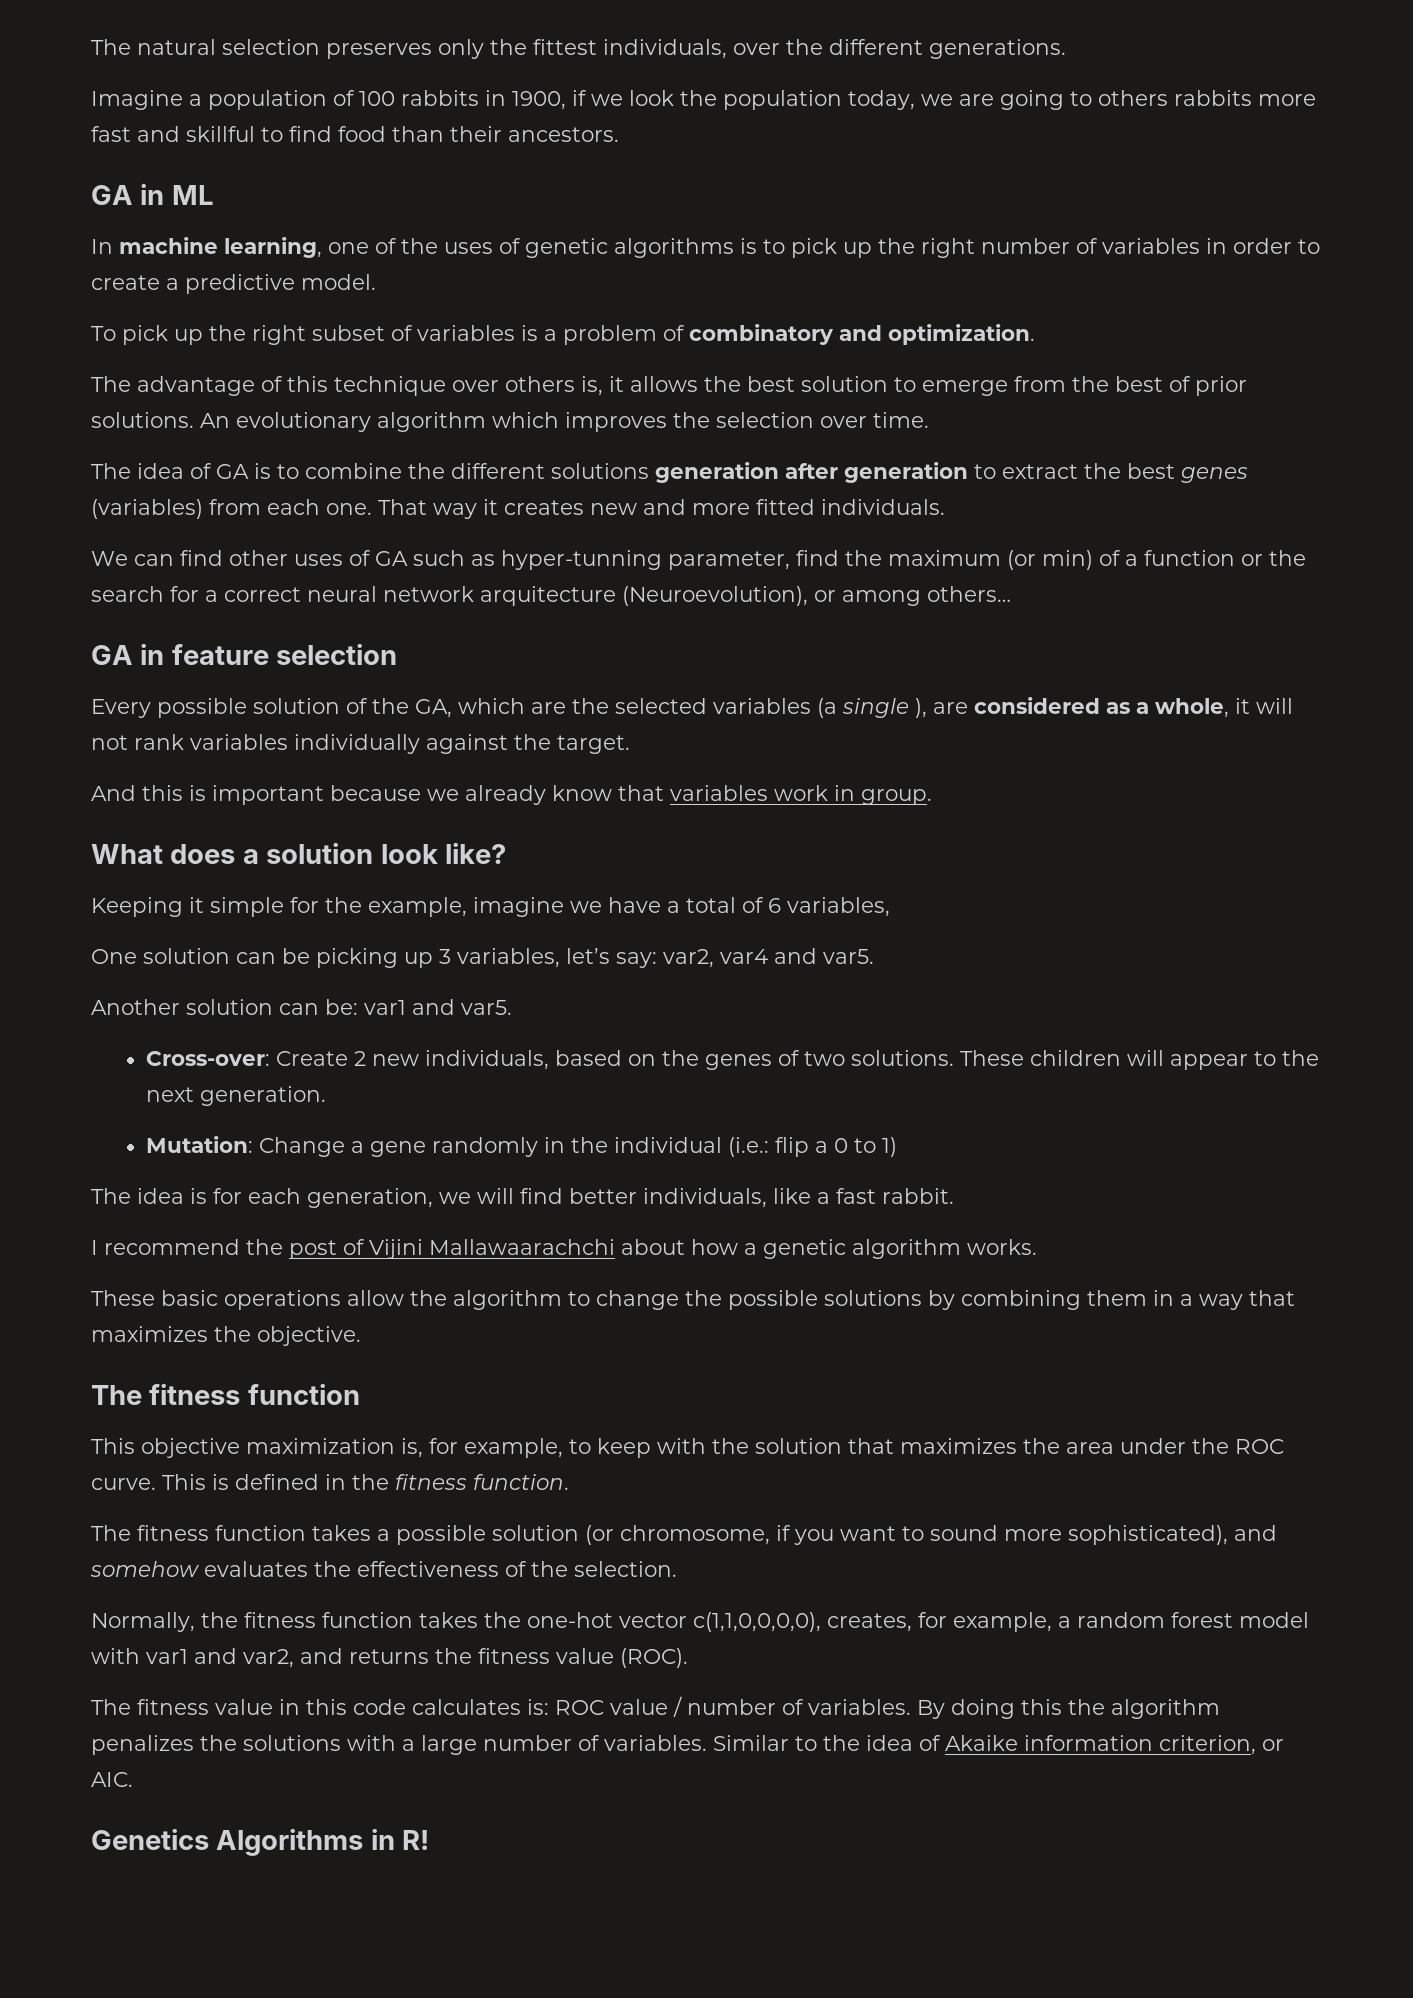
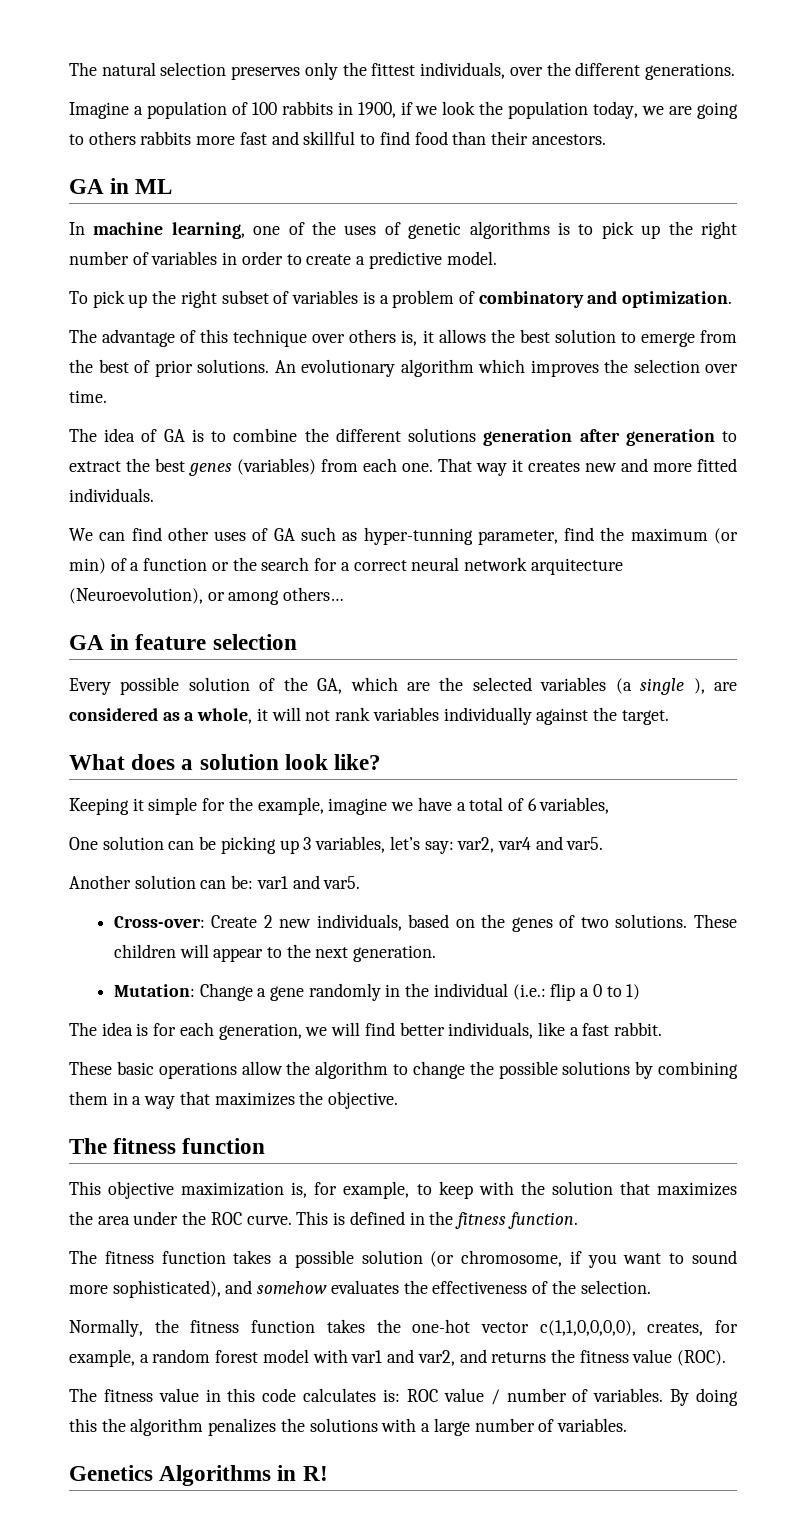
[91,785,932,805] // And this is important because we already know that variables work in group. -> (669, 717) none
[91,1239,1037,1259] // I recommend the post of Vijini Mallawaarachchi about how a genetic algorithm works. -> (663, 1029) none
[713,1735,1284,1755] [91,1772,133,1787] Similar to the idea of Akaike information criterion, or AIC. -> (627, 1425) none

